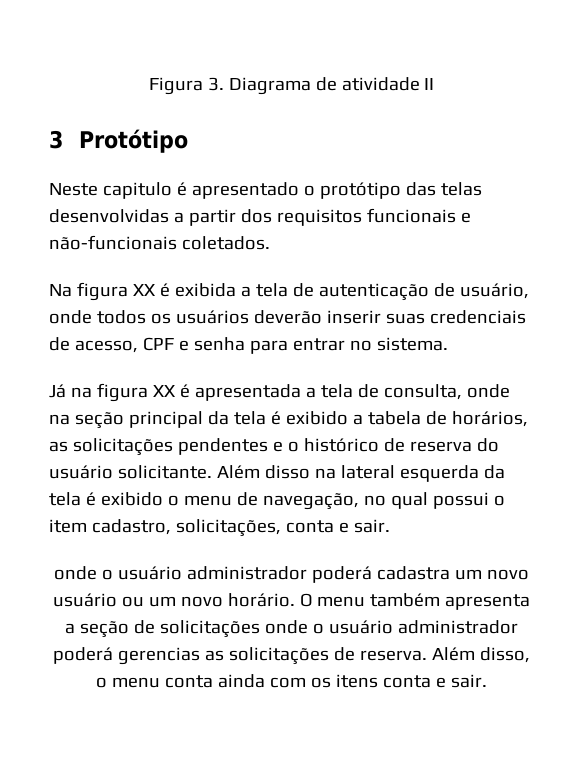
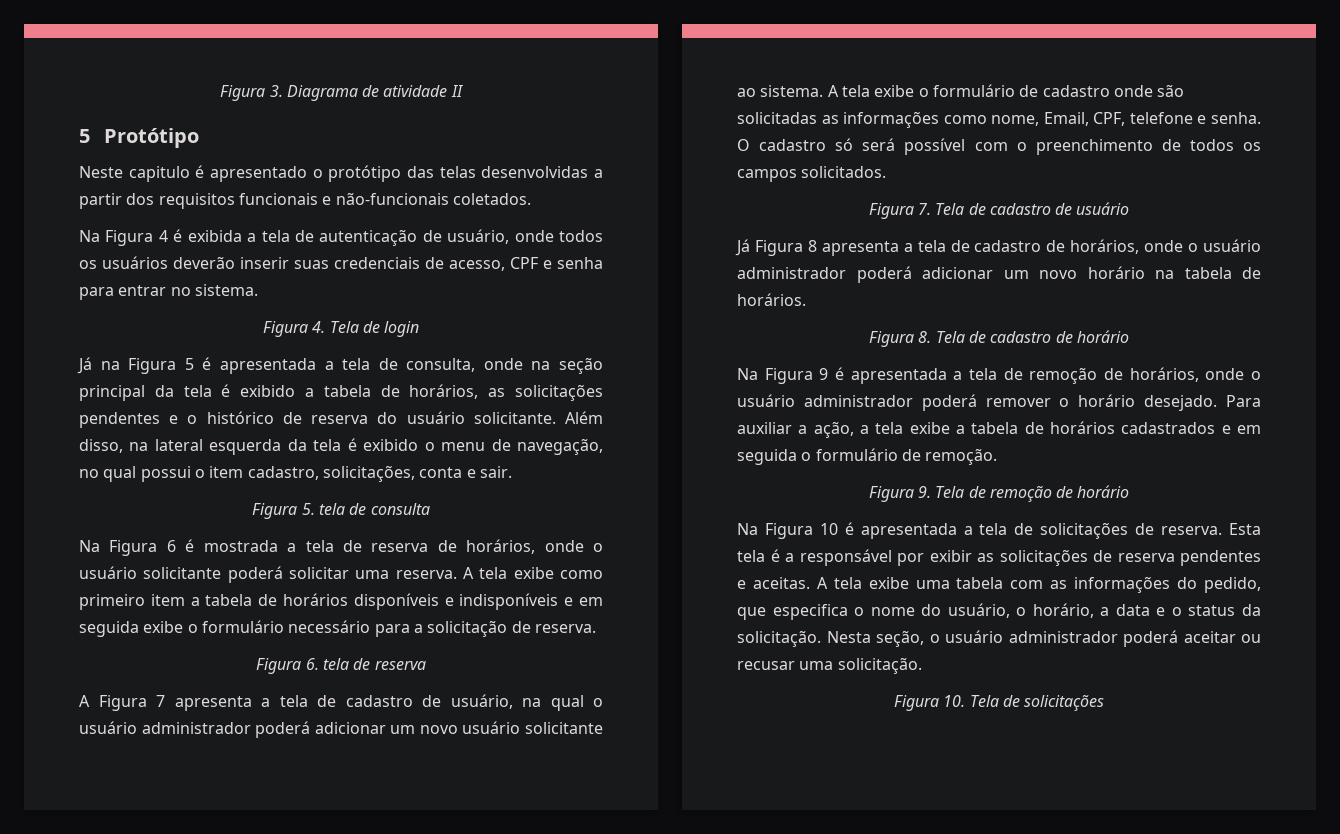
[49,130,63,149] 3 -> [79,129,90,143] 5
[76,282,156,301] figura XX -> [105,230,168,246] Figura 4
(448, 344) none -> [262,321,420,337] // Figura 4. Tela de login
[96,383,176,402] figura XX -> [128,358,194,374] Figura 5
[264,465,310,479] disso -> [79,439,123,453] disso,
[54,566,529,583] [52,593,531,610] [65,620,518,638] [53,647,530,665] [96,674,487,688] onde o usuário administrador poderá cadastra um novo usuário ou um novo horário. O menu também apresenta a seção de solicitações onde o usuário administrador poderá gerencias as solicitações de reserva. Além disso, o menu conta ainda com os itens conta e sair. -> [252,503,430,519] [79,539,604,556] [79,566,603,583] [79,593,603,610] [79,620,596,637] [256,658,426,674] [79,694,603,711] [79,721,603,738] [737,84,1185,97] [737,111,1261,128] [737,138,1261,155] [737,166,887,182] [868,202,1130,219] [735,239,1261,256] [737,266,1261,283] [737,293,806,306] [869,330,1129,347] [737,367,1261,384] [737,394,1261,411] [737,421,1261,438] [737,448,998,465] [868,485,1130,502] [737,522,1261,539] [737,549,1261,566] [737,576,1261,593] [737,603,1261,620] [737,630,1261,647] [737,657,922,674] [893,694,1105,711] Figura 5. tela de consulta // Na Figura 6 é mostrada a tela de reserva de horários, onde o usuário solicitante poderá solicitar uma reserva. A tela exibe como primeiro item a tabela de horários disponíveis e indisponíveis e em seguida exibe o formulário necessário para a solicitação de reserva. // Figura 6. tela de reserva // A Figura 7 apresenta a tela de cadastro de usuário, na qual o usuário administrador poderá adicionar um novo usuário solicitante ao sistema. A tela exibe o formulário de cadastro onde são solicitadas as informações como nome, Email, CPF, telefone e senha. O cadastro só será possível com o preenchimento de todos os campos solicitados. // Figura 7. Tela de cadastro de usuário // Já Figura 8 apresenta a tela de cadastro de horários, onde o usuário administrador poderá adicionar um novo horário na tabela de horários. // Figura 8. Tela de cadastro de horário // Na Figura 9 é apresentada a tela de remoção de horários, onde o usuário administrador poderá remover o horário desejado. Para auxiliar a ação, a tela exibe a tabela de horários cadastrados e em seguida o formulário de remoção. // Figura 9. Tela de remoção de horário // Na Figura 10 é apresentada a tela de solicitações de reserva. Esta tela é a responsável por exibir as solicitações de reserva pendentes e aceitas. A tela exibe uma tabela com as informações do pedido, que especifica o nome do usuário, o horário, a data e o status da solicitação. Nesta seção, o usuário administrador poderá aceitar ou recusar uma solicitação. // Figura 10. Tela de solicitações

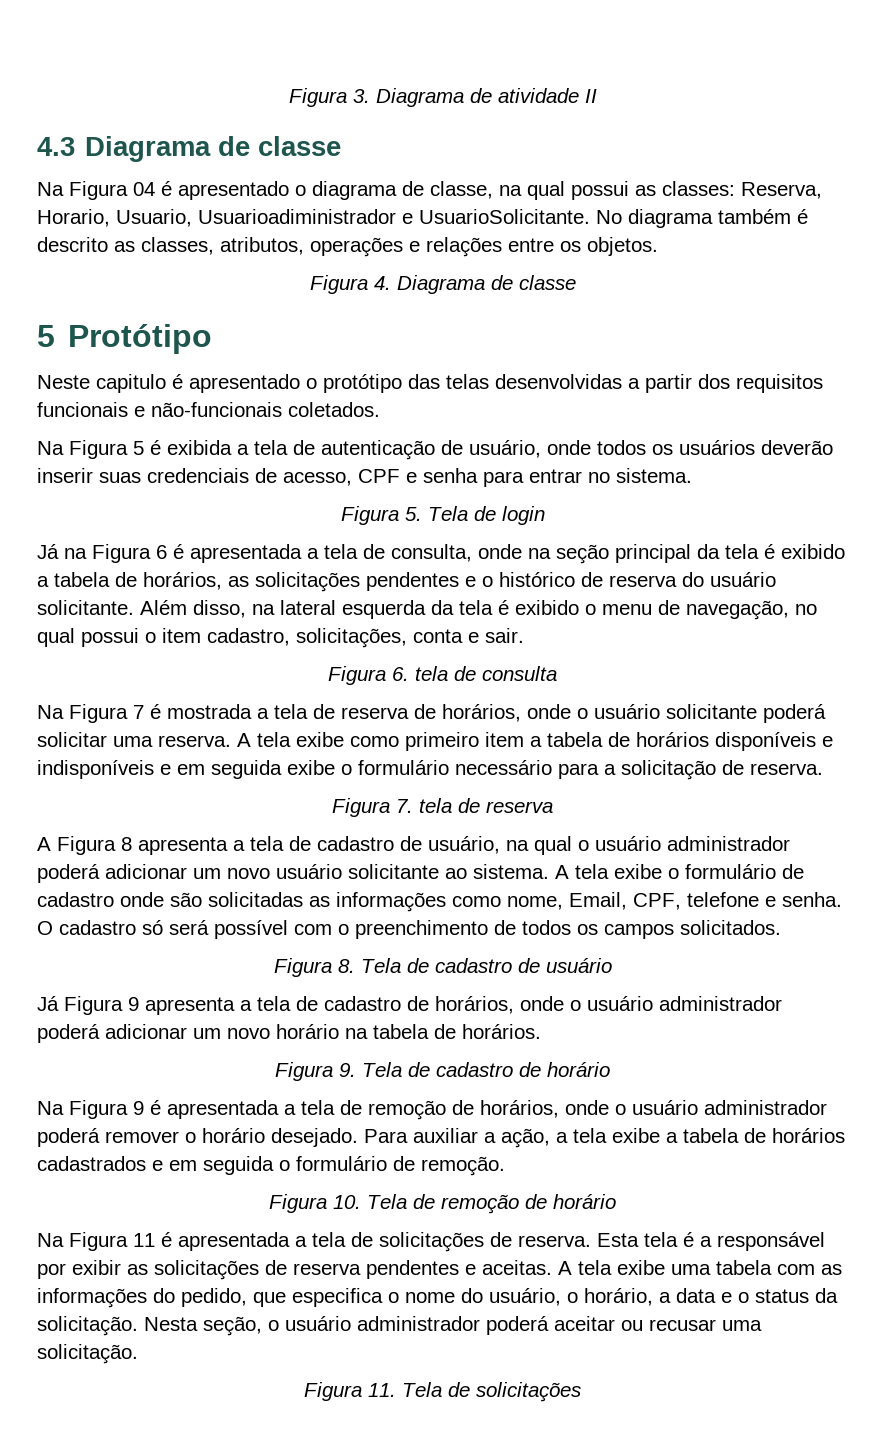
(464, 91) none -> [37,136,342,162] [37,181,822,200] [37,209,808,228] [37,237,658,257] [309,275,576,294] // 4.3 Diagrama de classe // Na Figura 04 é apresentado o diagrama de classe, na qual possui as classes: Reserva, Horario, Usuario, Usuarioadiministrador e UsuarioSolicitante. No diagrama também é descrito as classes, atributos, operações e relações entre os objetos. // Figura 4. Diagrama de classe
[158,230,168,242] 4 -> [133,441,144,455] 5
[312,321,326,333] 4. -> [404,507,422,521] 5.
[184,358,194,370] 5 -> [156,545,167,559] 6
[301,503,315,515] 5. -> [392,667,409,681] 6.
[166,540,176,552] 6 -> [133,705,144,719] 7
[305,658,319,670] 6. -> [396,799,413,813] 7.
[156,695,165,707] 7 -> [121,837,132,851] 8
[917,203,931,215] 7. -> [337,959,355,973] 8.
[807,240,817,252] 8 -> [128,997,139,1011] 9
[918,331,932,343] 8. -> [339,1063,356,1077] 9.
[917,486,931,498] 9. -> [333,1195,361,1209] 10.
[819,523,838,535] 10 -> [133,1233,155,1247] 11
[943,695,966,707] 10. -> [368,1383,396,1397] 11.

